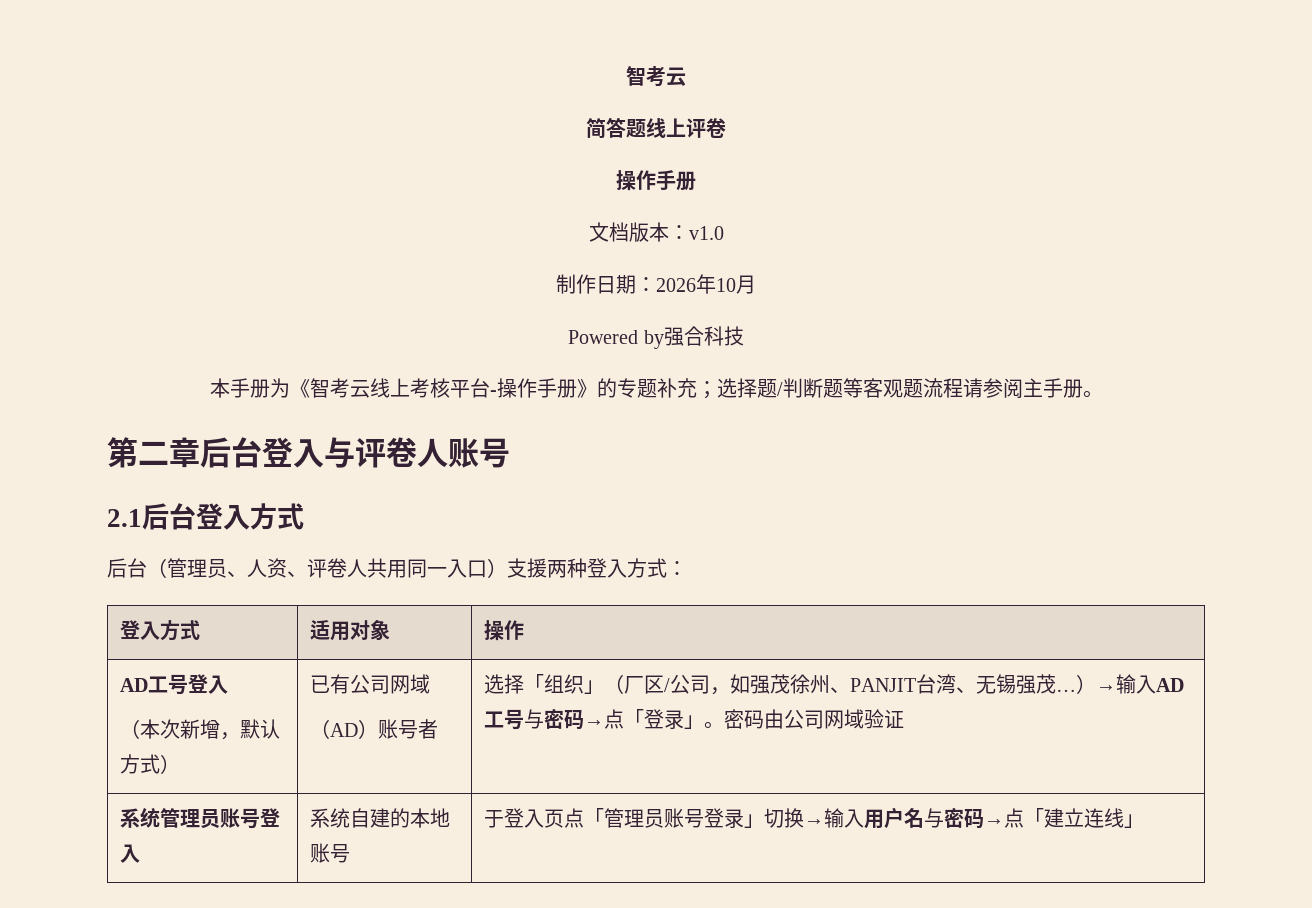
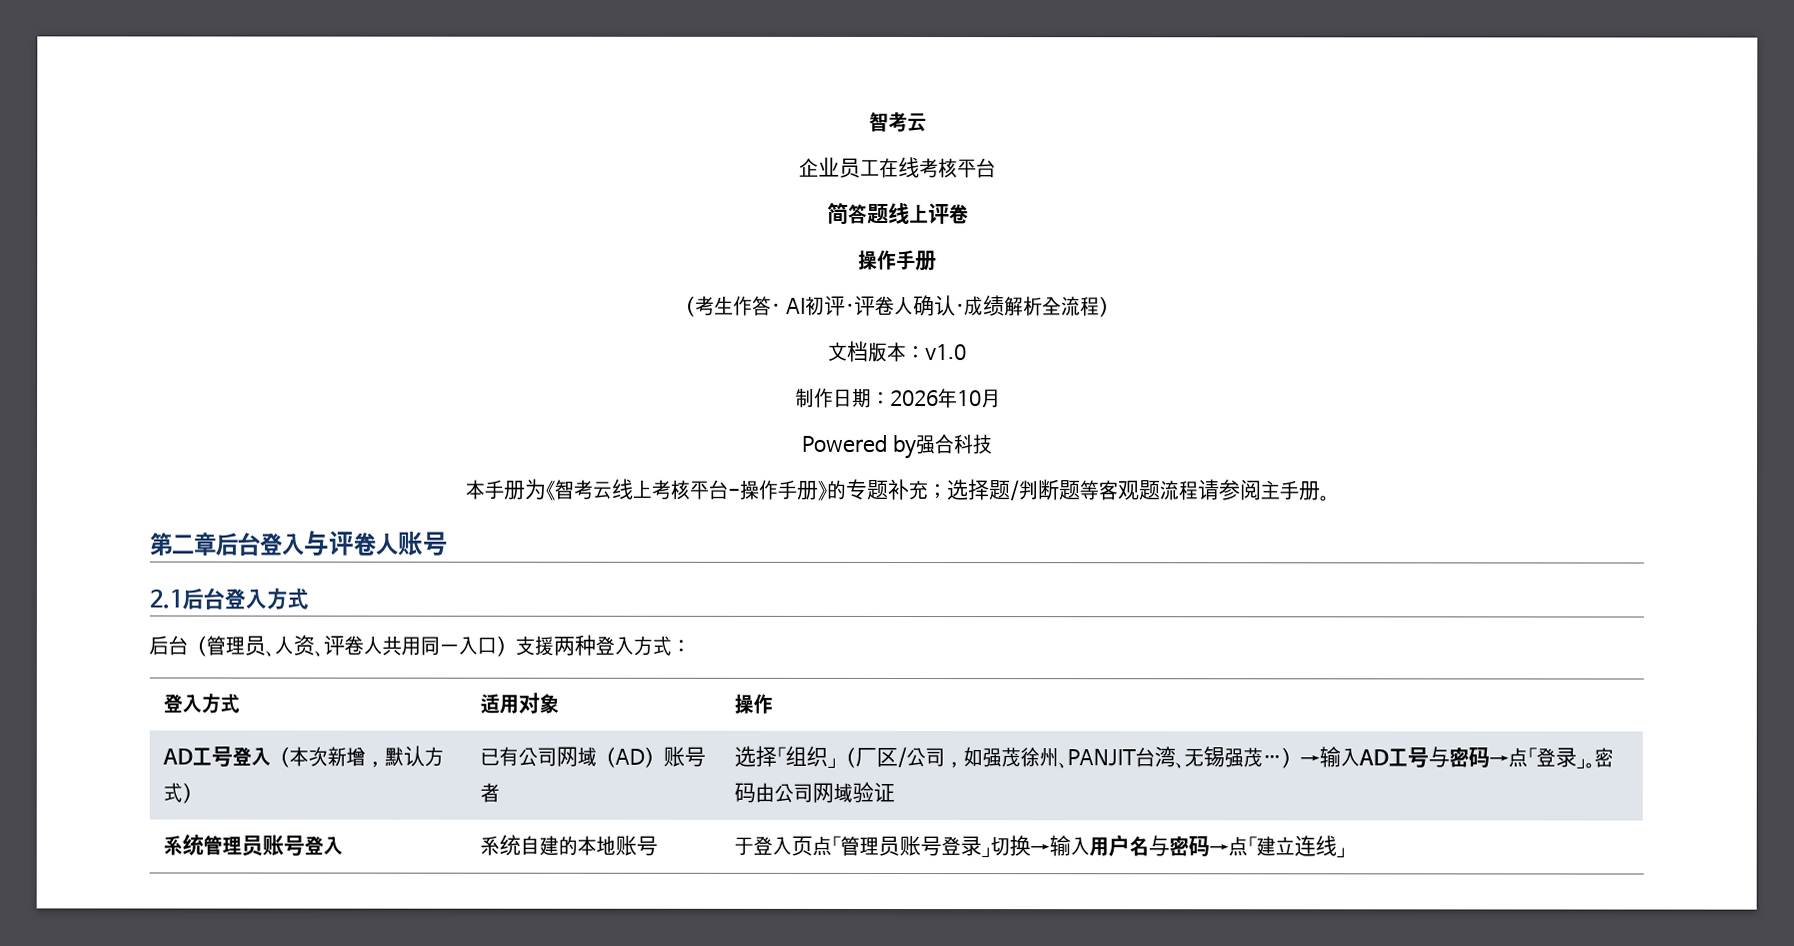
[626,66,686,87] 智考云 -> [868,111,927,133] [799,156,996,179] 智考云 // 企业员工在线考核平台
(696, 181) none -> [676,295,1119,318] // （考生作答· AI初评·评卷人确认·成绩解析全流程）
(229, 684) // -> (272, 756) none
(431, 684) // -> (598, 756) none

